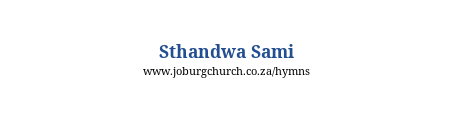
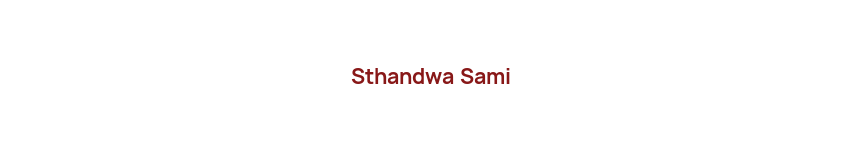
[143,67,310,78] // www.joburgchurch.co.za/hymns -> (511, 76) none

